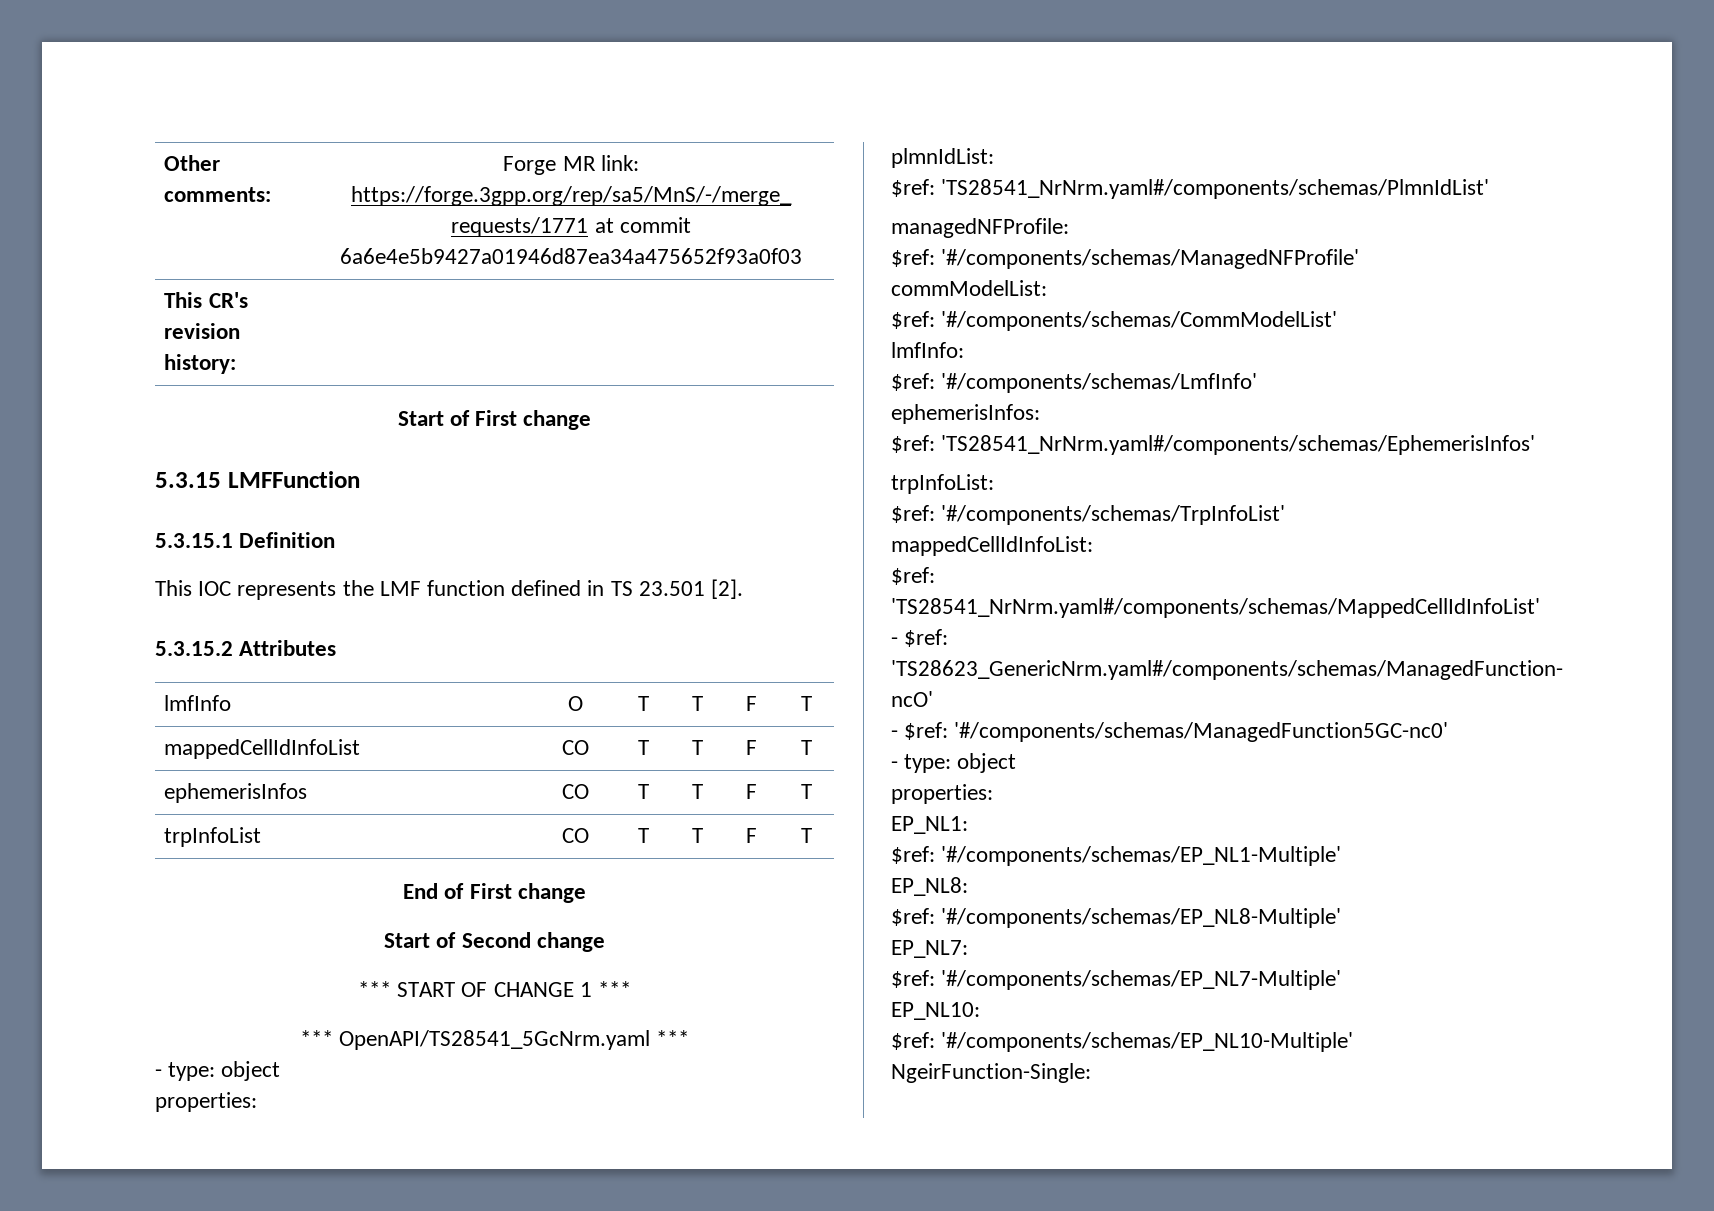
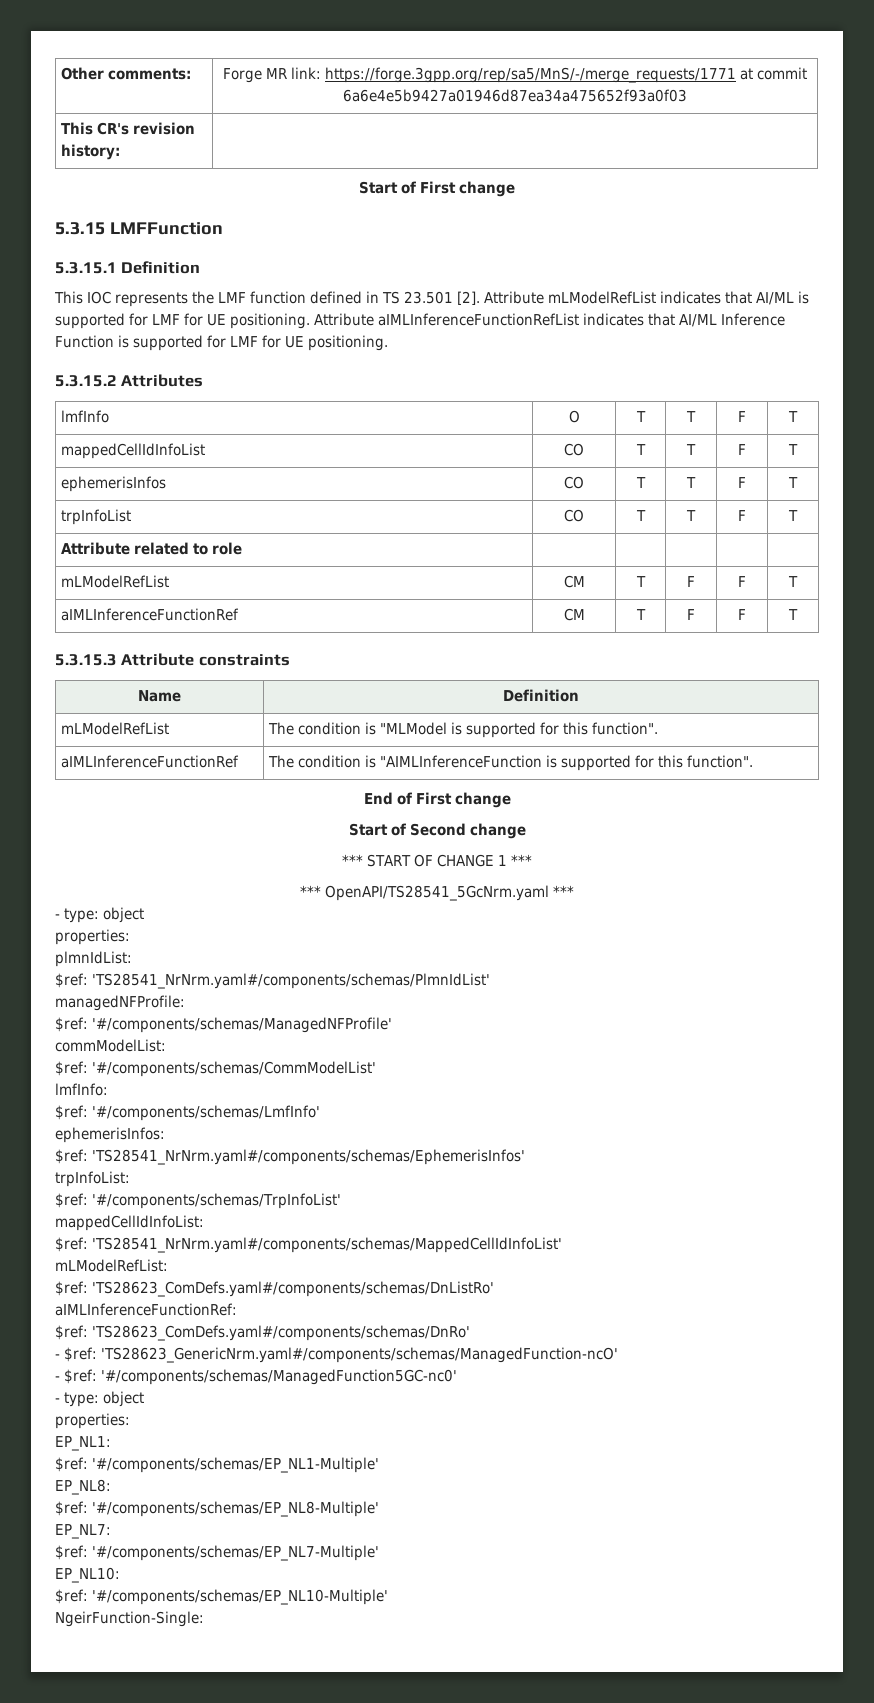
(744, 589) none -> [484,291,809,305] [55,313,785,329] [55,335,388,351] Attribute mLModelRefList indicates that AI/ML is supported for LMF for UE positioning. Attribute aIMLInferenceFunctionRefList indicates that AI/ML Inference Function is supported for LMF for UE positioning.
(812, 835) none -> [60,542,242,555] [60,575,169,588] [563,575,585,588] [635,576,646,587] [687,576,695,587] [738,576,746,587] [788,576,798,587] [60,608,239,621] [563,608,585,621] [635,609,646,620] [687,609,695,620] [738,609,746,620] [788,609,798,620] [55,653,290,666] [138,690,181,702] [503,689,579,702] [60,722,169,735] [267,722,658,738] [60,755,239,768] [267,755,753,771] // Attribute related to role | | | | | // mLModelRefList | CM | T | F | F | T // aIMLInferenceFunctionRef | CM | T | F | F | T // 5.3.15.3 Attribute constraints // Name | Definition // mLModelRefList | The condition is "MLModel is supported for this function". // aIMLInferenceFunctionRef | The condition is "AIMLInferenceFunction is supported for this function".
(1540, 608) none -> [55,1259,168,1272] [55,1281,494,1297] [55,1303,237,1316] [55,1325,470,1341] // mLModelRefList: // $ref: 'TS28623_ComDefs.yaml#/components/schemas/DnListRo' // aIMLInferenceFunctionRef: // $ref: 'TS28623_ComDefs.yaml#/components/schemas/DnRo'

